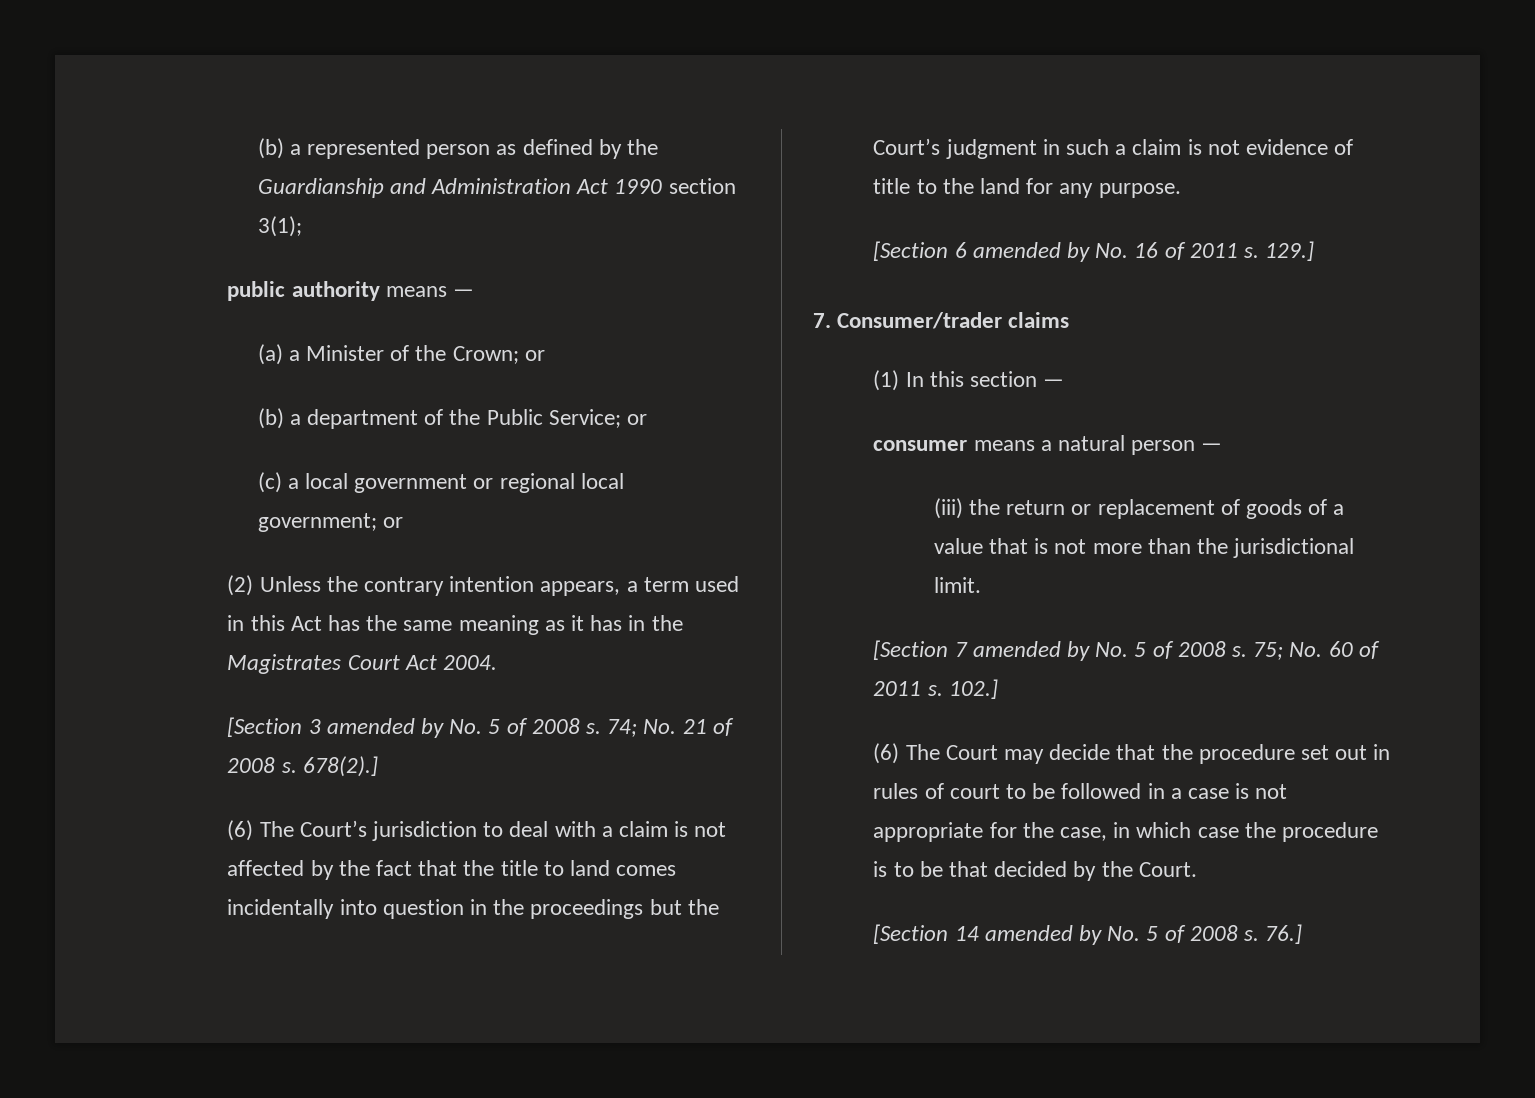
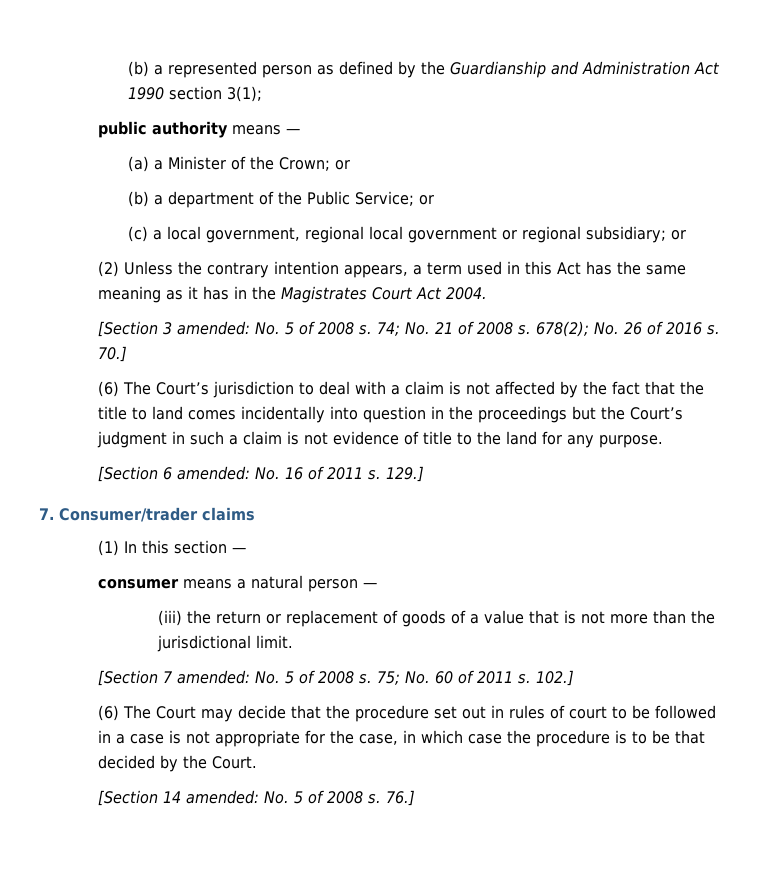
(348, 481) none -> [205,226,403,243] government, regional local
[580,473,624,489] [257,513,377,532] local government; -> [585,226,666,243] subsidiary;
[326,718,444,738] amended by -> [177,321,251,335] amended:
[302,756,378,777] 678(2).] -> [536,321,721,337] [98,346,128,362] 678(2); No. 26 of 2016 s. 70.]
[972,242,1090,262] amended by -> [177,466,251,480] amended:
[972,641,1090,661] amended by -> [177,670,251,684] amended:
[984,925,1102,945] amended by -> [186,790,260,804] amended:

